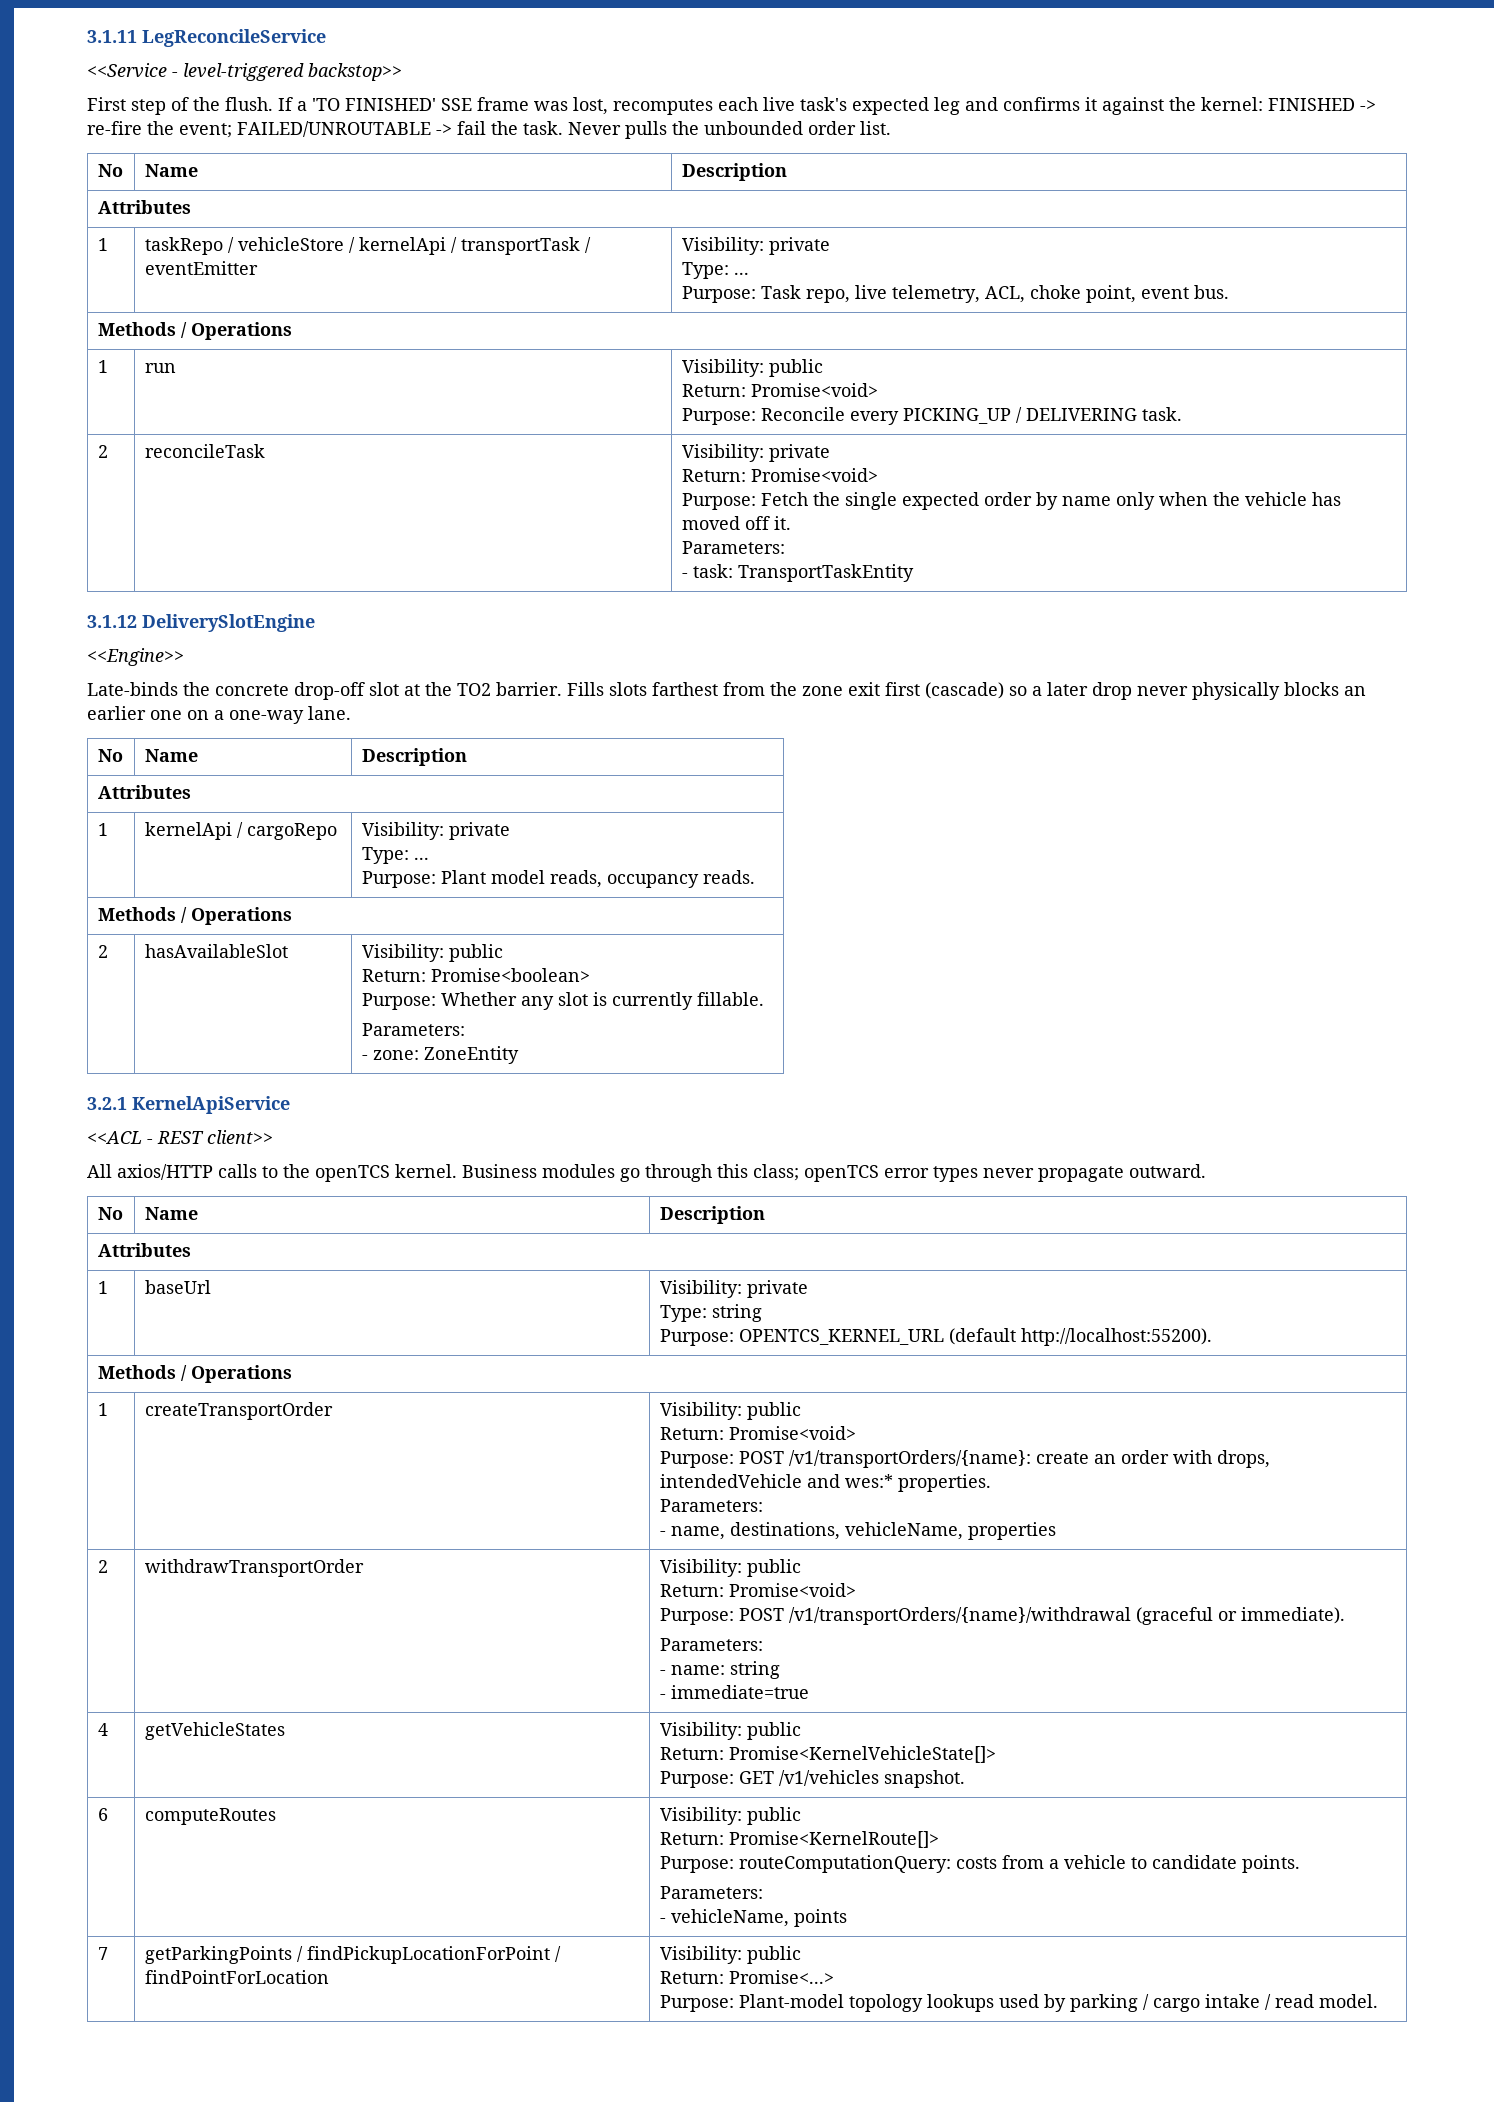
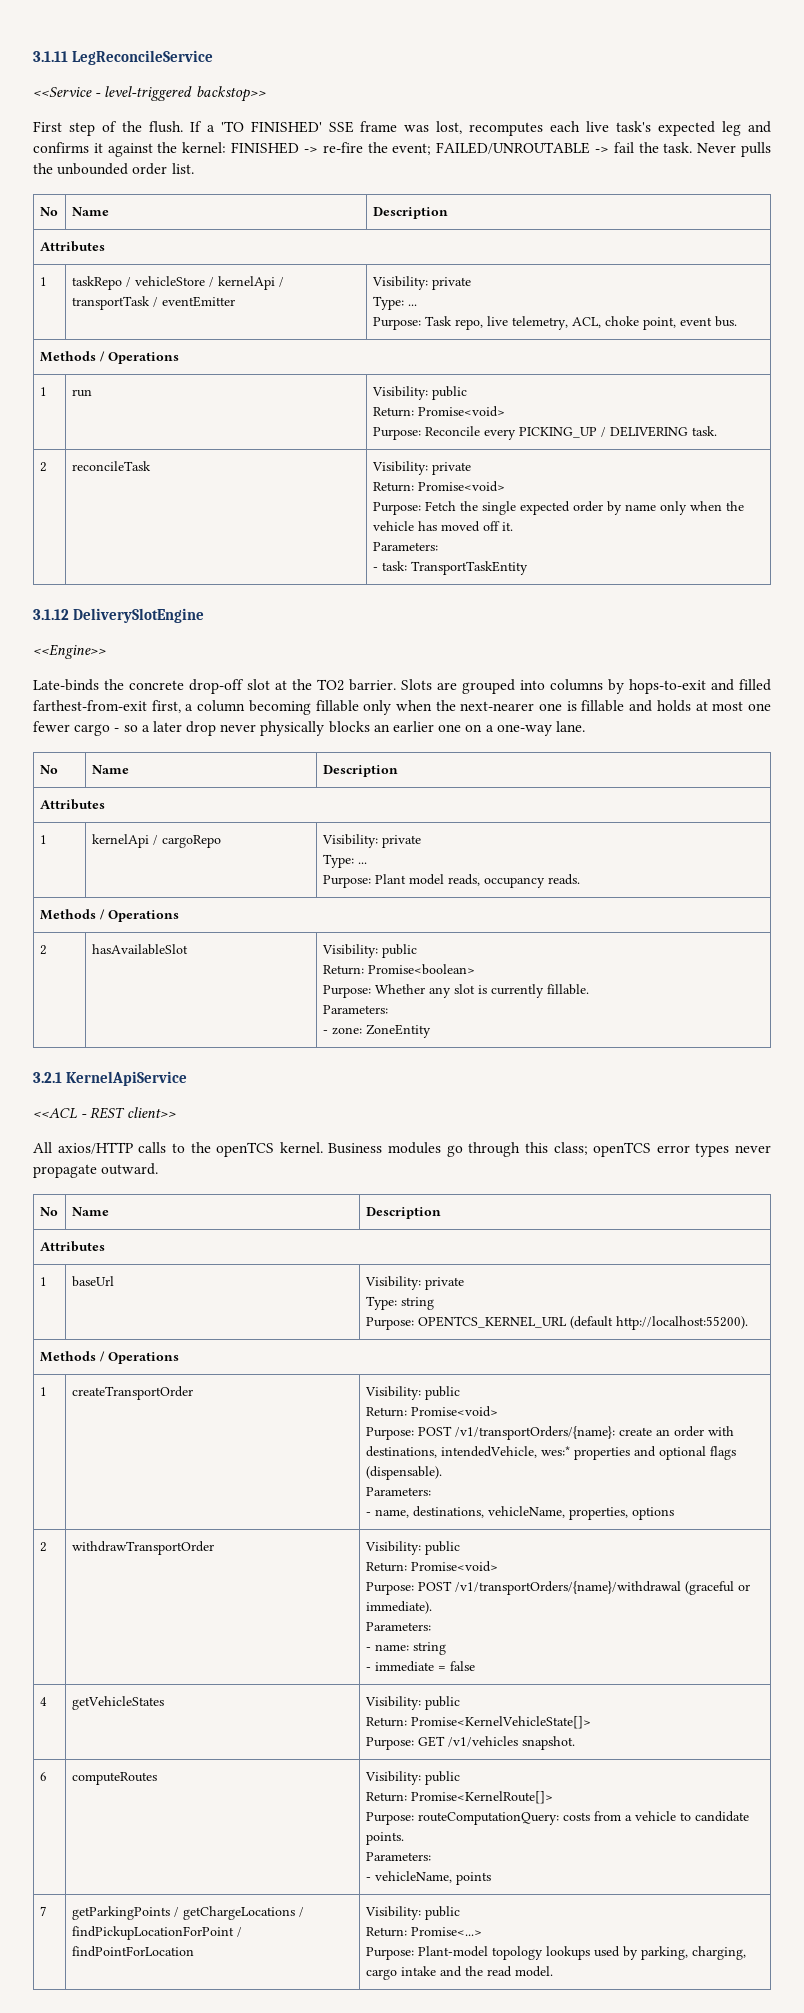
[567,682,1004,699] Fills slots farthest from the zone exit first (cascade) -> [401,679,771,694] [33,700,772,715] [33,721,120,736] Slots are grouped into columns by hops-to-exit and filled farthest-from-exit first, a column becoming fillable only when the next-nearer one is fillable and holds at most one fewer cargo -
[1216,1450,1270,1468] [659,1474,991,1492] drops, intendedVehicle and wes:* properties. -> [365,1446,736,1460] [365,1466,442,1480] destinations, intendedVehicle, wes:* properties and optional flags (dispensable).
[967,1522,1056,1540] properties -> [568,1507,674,1520] properties, options
[670,1685,809,1699] immediate=true -> [374,1661,475,1672] immediate = false
(303, 1954) none -> [182,1906,304,1920] getChargeLocations /
[1069,1994,1271,2012] parking / cargo intake / -> [640,1946,746,1960] [365,1966,483,1980] parking, charging, cargo intake and the

